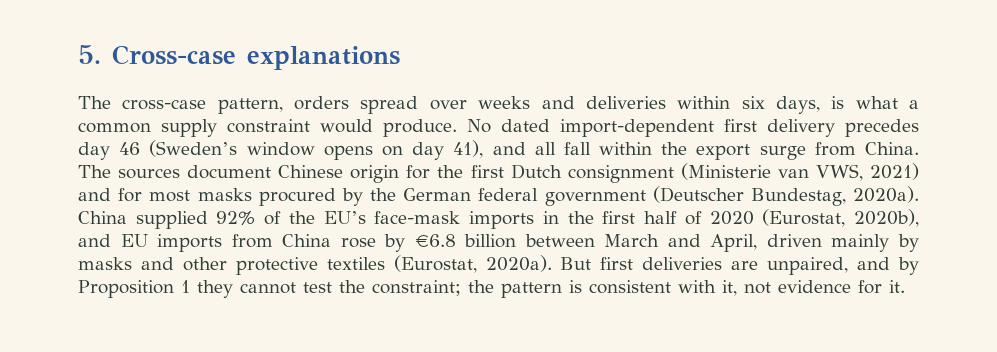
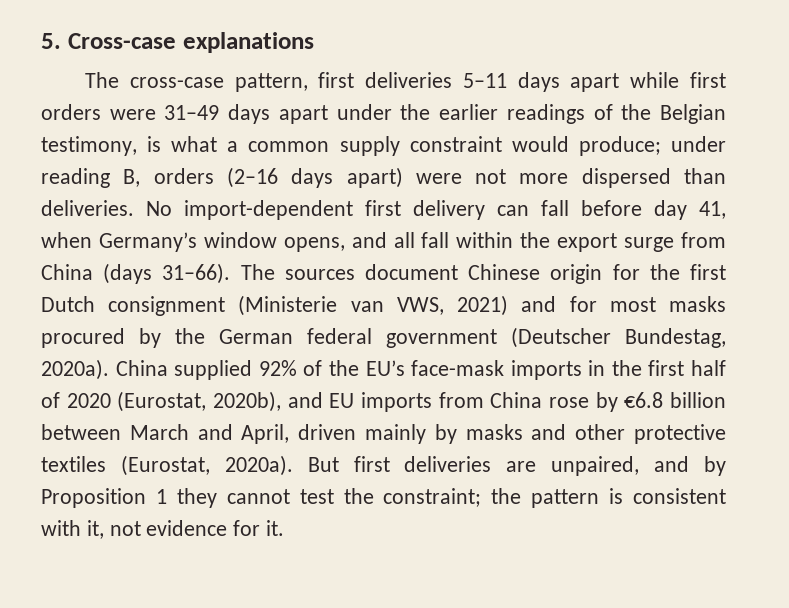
[294,96,820,114] orders spread over weeks and deliveries within six days, -> [318,72,726,92] [41,104,727,124] [41,136,137,156] first deliveries 5–11 days apart while first orders were 31–49 days apart under the earlier readings of the Belgian testimony,
[383,119,919,137] [78,140,484,160] produce. No dated import-dependent first delivery precedes day 46 (Sweden’s window opens on day 41), -> [578,136,726,156] [41,167,726,188] [41,200,726,220] [41,232,345,252] produce; under reading B, orders (2–16 days apart) were not more dispersed than deliveries. No import-dependent first delivery can fall before day 41, when Germany’s window opens,
[865,142,919,155] China. -> [41,263,231,284] China (days 31–66).

